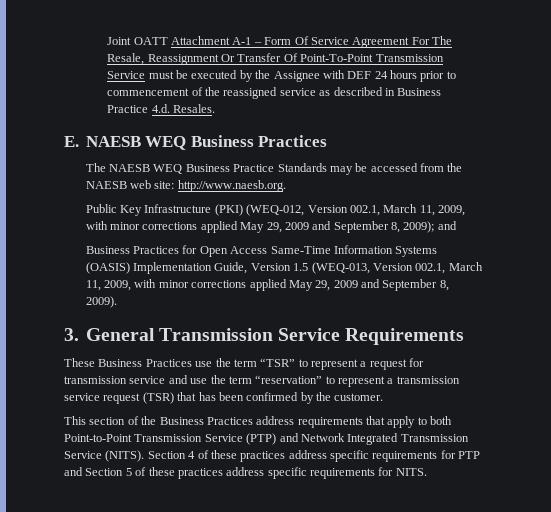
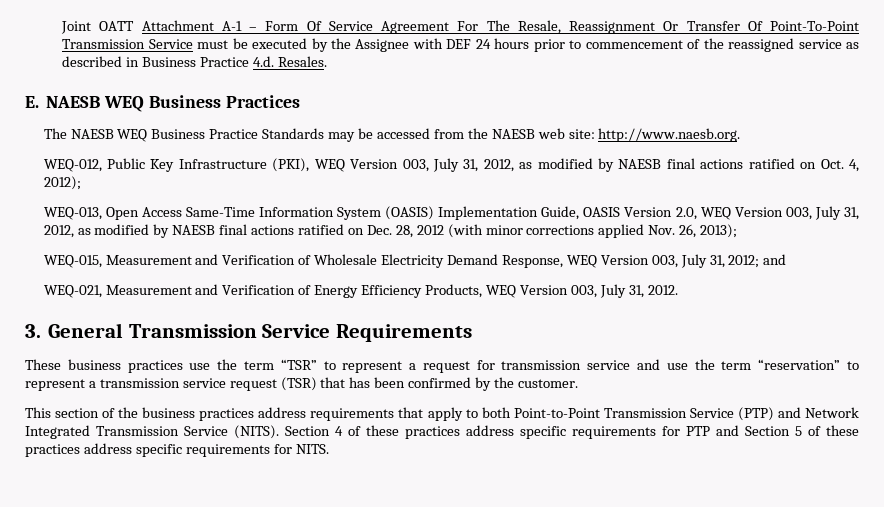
(286, 186) none -> [43,159,102,172] WEQ-012,
[214,204,466,216] [85,221,457,233] [85,245,198,254] (PKI) (WEQ-012, Version 002.1, March 11, 2009, with minor corrections applied May 29, 2009 and September 8, 2009); and // Business Practices for -> [272,158,859,172] [43,176,81,190] [43,207,102,220] (PKI), WEQ Version 003, July 31, 2012, as modified by NAESB final actions ratified on Oct. 4, 2012); // WEQ-013,
[395,246,438,257] Systems -> [337,207,382,220] System
[250,262,483,274] [85,279,449,291] [85,296,117,308] Version 1.5 (WEQ-013, Version 002.1, March 11, 2009, with minor corrections applied May 29, 2009 and September 8, 2009). -> [583,206,859,220] [43,224,738,238] [43,254,787,268] [43,284,678,298] OASIS Version 2.0, WEQ Version 003, July 31, 2012, as modified by NAESB final actions ratified on Dec. 28, 2012 (with minor corrections applied Nov. 26, 2013); // WEQ-015, Measurement and Verification of Wholesale Electricity Demand Response, WEQ Version 003, July 31, 2012; and // WEQ-021, Measurement and Verification of Energy Efficiency Products, WEQ Version 003, July 31, 2012.
[98,359,192,367] Business Practices -> [67,359,183,373] business practices
[159,417,253,425] Business Practices -> [142,407,255,421] business practices

